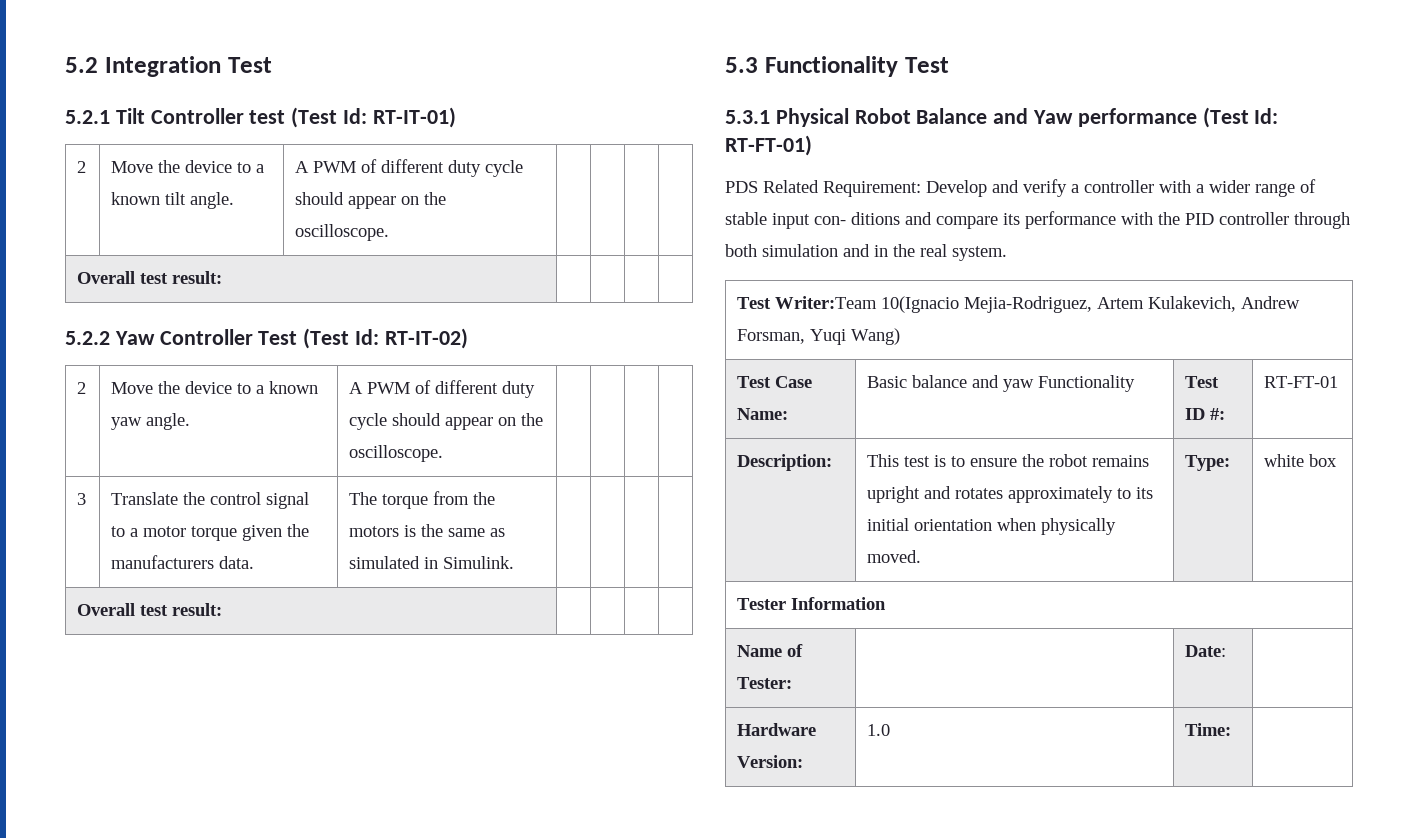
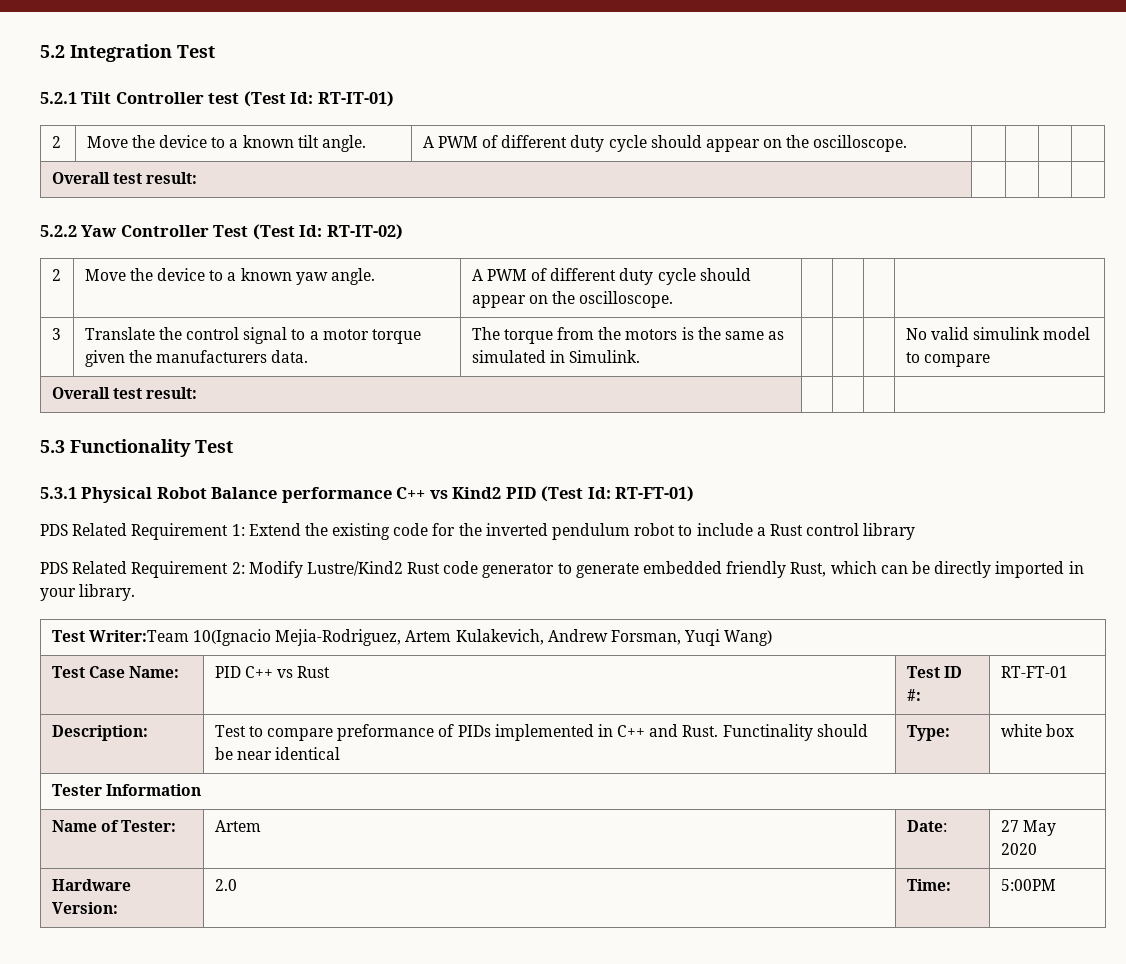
(515, 562) none -> [905,327,1091,340] [905,352,990,367] No valid simulink model to compare
[993,108,1197,127] and Yaw performance -> [281,487,537,503] performance C++ vs Kind2 PID
[823,179,1316,197] [725,211,1350,229] [725,244,1007,261] Requirement: Develop and verify a controller with a wider range of stable input con- ditions and compare its performance with the PID controller through both simulation and in the real system. -> [131,523,916,540] [40,561,1084,578] [40,584,136,601] Requirement 1: Extend the existing code for the inverted pendulum robot to include a Rust control library // PDS Related Requirement 2: Modify Lustre/Kind2 Rust code generator to generate embedded friendly Rust, which can be directly imported in your library.
[867,375,1136,392] Basic balance and yaw Functionality -> [214,666,331,678] PID C++ vs Rust
[867,454,1150,467] [867,486,1154,503] [867,518,1117,535] [867,550,922,563] This test is to ensure the robot remains upright and rotates approximately to its initial orientation when physically moved. -> [214,724,868,741] [214,747,340,760] Test to compare preformance of PIDs implemented in C++ and Rust. Functinality should be near identical
(793, 683) none -> [214,820,261,832] Artem
(1227, 651) none -> [1000,820,1056,836] [1000,843,1037,855] 27 May 2020
[867,724,891,736] 1.0 -> [214,879,237,891] 2.0
(1232, 729) none -> [1000,879,1056,891] 5:00PM

